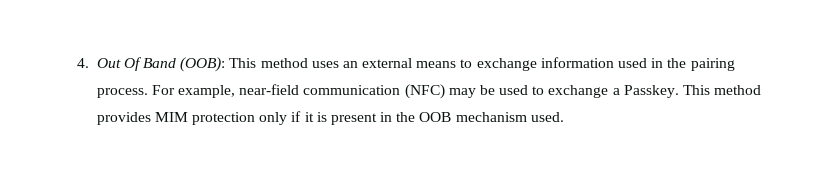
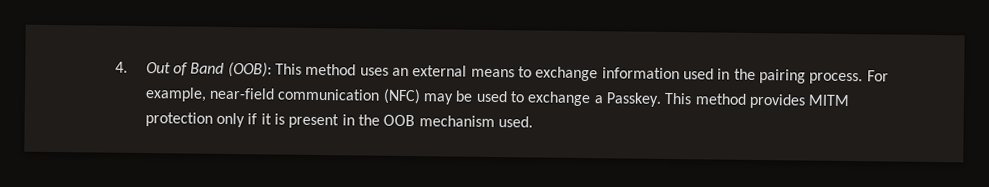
[123,57,142,71] Of -> [173,62,189,76] of
[154,112,188,122] MIM -> [808,94,851,107] MITM

